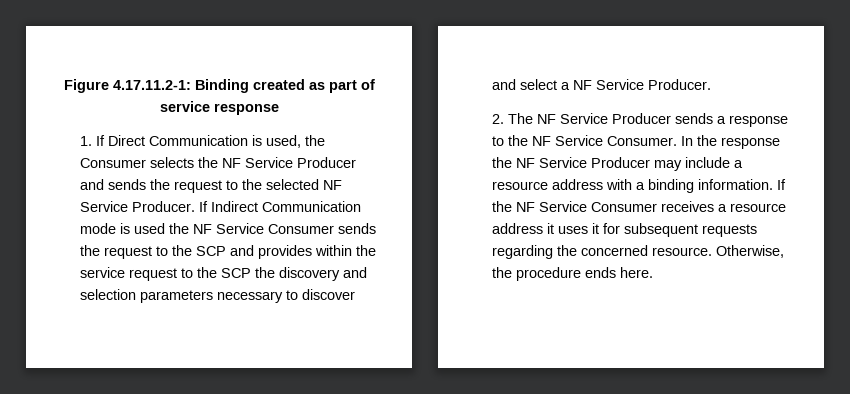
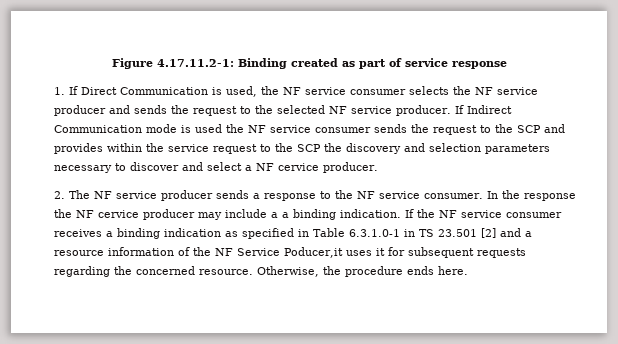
[79,158,146,168] Consumer -> [282,87,406,95] NF service consumer
[244,157,356,168] Service Producer -> [496,87,538,95] [53,105,106,116] service producer
[79,201,195,212] Service Producer. -> [350,105,451,116] service producer.
[215,223,334,234] Service Consumer -> [269,125,371,133] service consumer
[595,79,711,90] Service Producer. -> [277,162,378,173] cervice producer.
[559,113,671,124] Service Producer -> [115,190,213,201] service producer
[554,135,677,146] Service Consumer. -> [378,191,483,199] service consumer.
[538,157,650,168] Service Producer -> [97,209,195,220] cervice producer
[491,179,773,193] resource address with a binding information. -> [281,209,401,220] a binding indication.
[538,201,786,212] [491,223,554,234] Service Consumer receives a resource address it -> [460,210,562,218] [53,228,532,239] [53,247,343,258] service consumer receives a binding indication as specified in Table 6.3.1.0-1 in TS 23.501 [2] and a resource information of the NF Service Poducer,it

